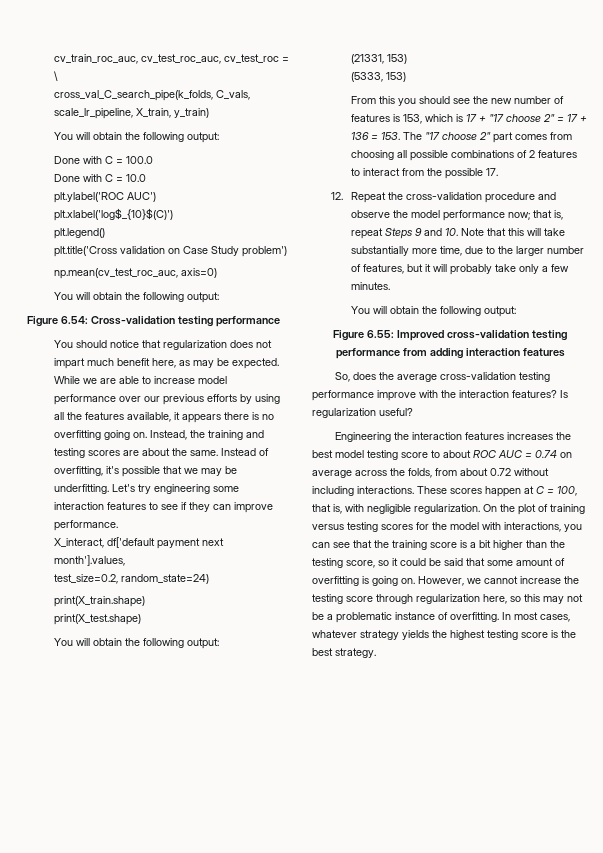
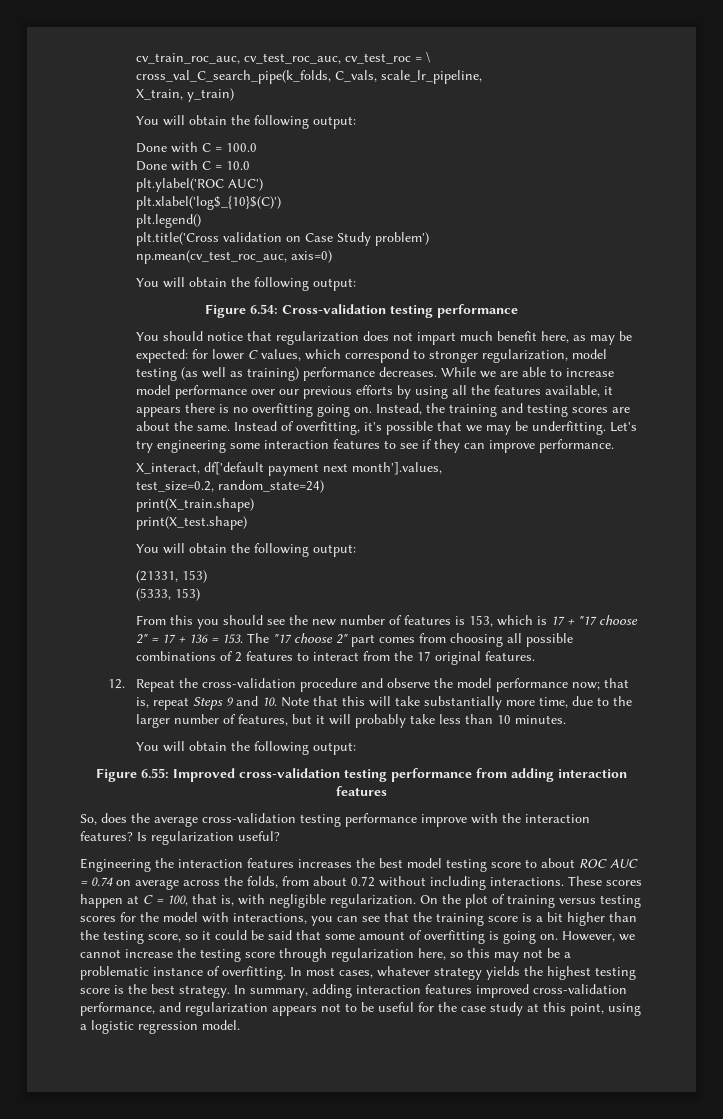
(133, 113) none -> (482, 77) //
[231,358,279,369] expected. -> [135,349,607,363] [135,367,437,381] expected: for lower C values, which correspond to stronger regularization, model testing (as well as training) performance decreases.
[444,168,498,179] possible 17. -> [416,651,535,665] 17 original features.
[518,264,569,274] only a few -> [438,714,511,724] less than 10
(376, 653) none -> [234,984,627,998] [80,1002,641,1016] [80,1020,240,1034] In summary, adding interaction features improved cross-validation performance, and regularization appears not to be useful for the case study at this point, using a logistic regression model.

